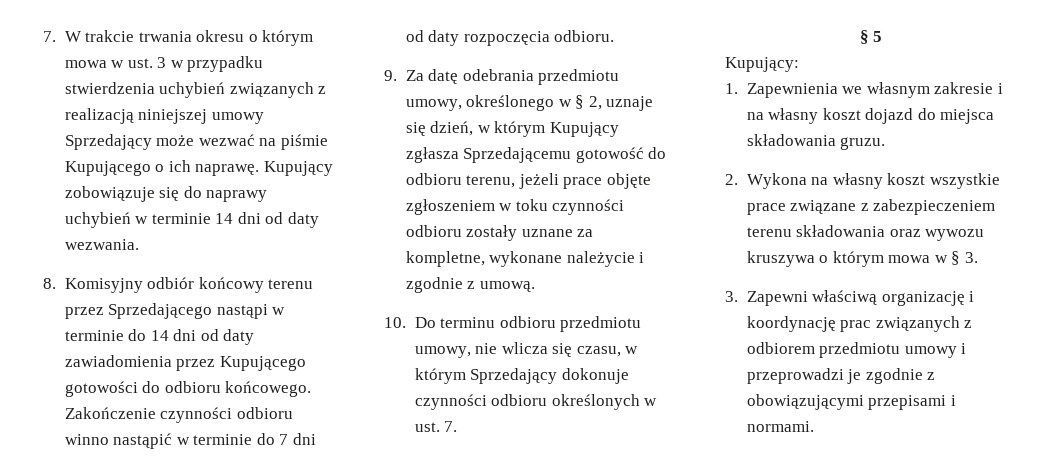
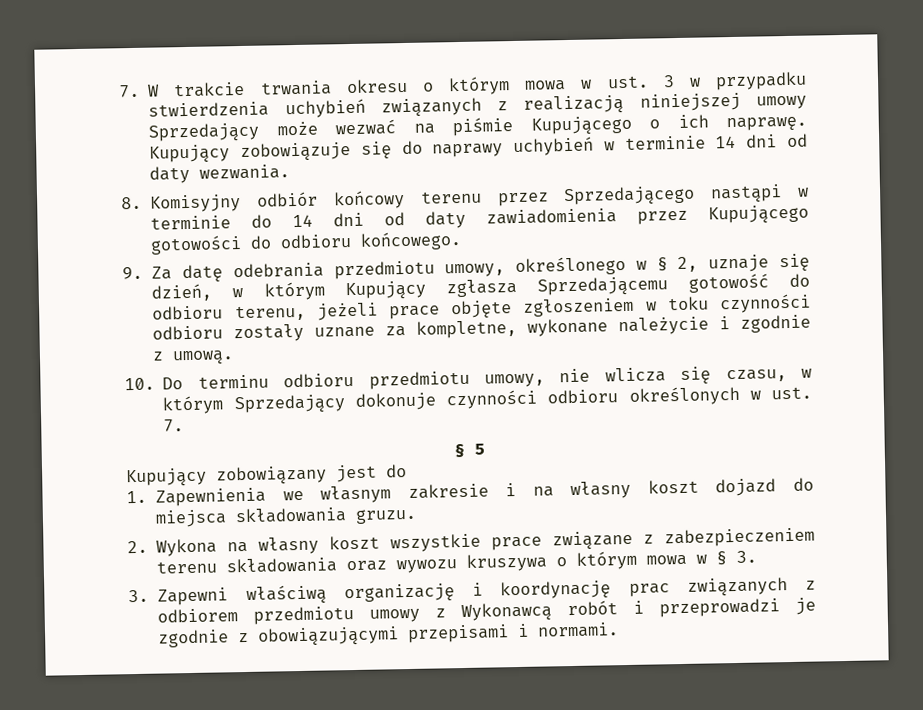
[64,407,293,423] [64,433,317,449] [405,30,615,46] Zakończenie czynności odbioru winno nastąpić w terminie do 7 dni od daty rozpoczęcia odbioru. -> (463, 240) none
[725,57,799,72] Kupujący: -> [126,464,407,488] Kupujący zobowiązany jest do
(957, 352) none -> [435,600,619,623] z Wykonawcą robót

